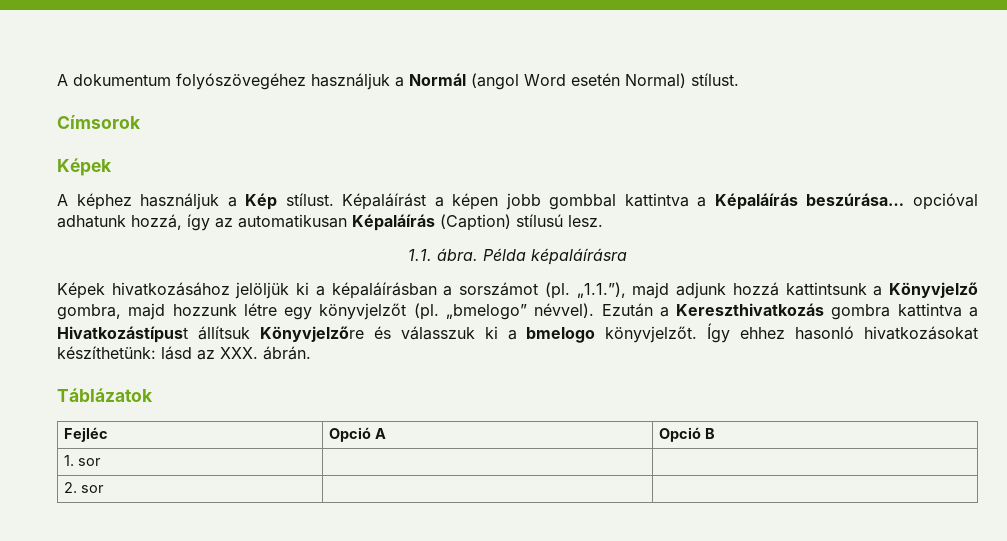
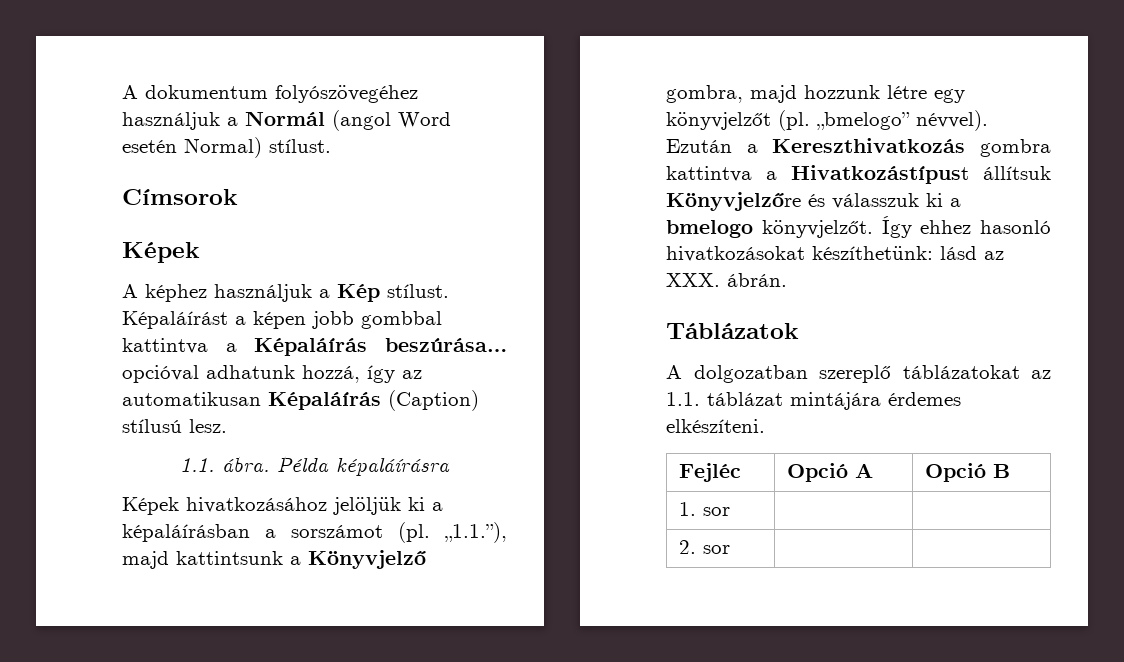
[676,282,779,299] adjunk hozzá -> (169, 560) none
(153, 395) none -> [666,365,1051,383] [666,392,961,410] [666,419,765,433] // A dolgozatban szereplő táblázatokat az 1.1. táblázat mintájára érdemes elkészíteni.

